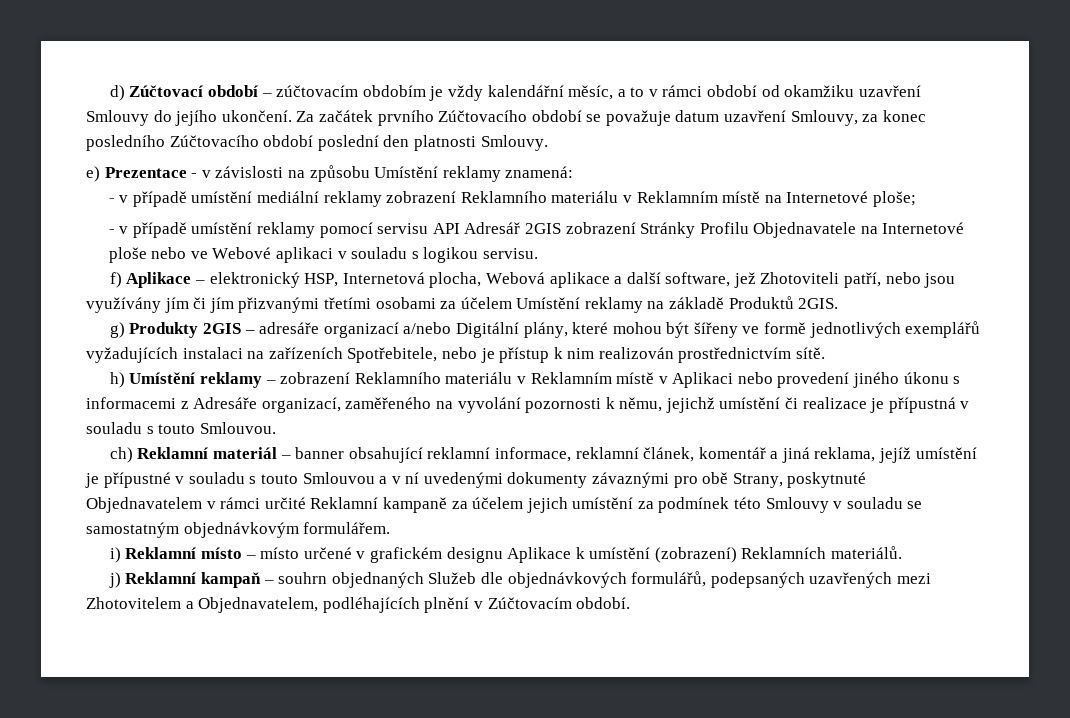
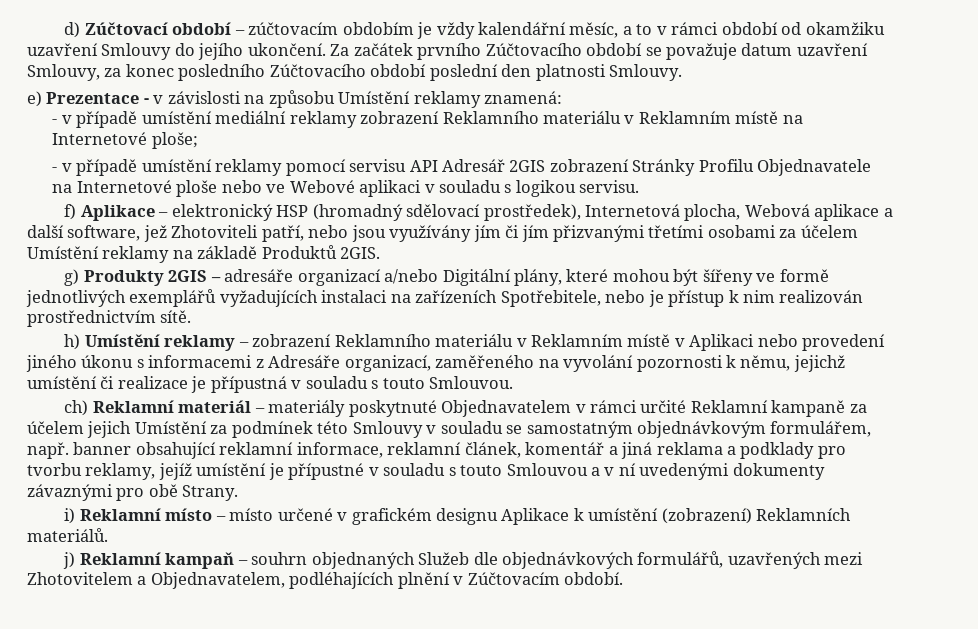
[304,273,339,287] HSP, -> [276,204,581,221] HSP (hromadný sdělovací prostředek),
(291, 457) none -> [268,400,867,417] [27,421,872,438] [27,442,69,459] materiály poskytnuté Objednavatelem v rámci určité Reklamní kampaně za účelem jejich Umístění za podmínek této Smlouvy v souladu se samostatným objednávkovým formulářem, např.
[814,447,876,462] reklama, -> [656,442,846,459] [27,463,156,480] reklama a podklady pro tvorbu reklamy,
[732,472,867,488] [86,497,923,513] [86,522,391,538] Strany, poskytnuté Objednavatelem v rámci určité Reklamní kampaně za účelem jejich umístění za podmínek této Smlouvy v souladu se samostatným objednávkovým formulářem. -> [182,485,239,501] Strany.
[710,572,805,588] podepsaných -> (724, 559) none

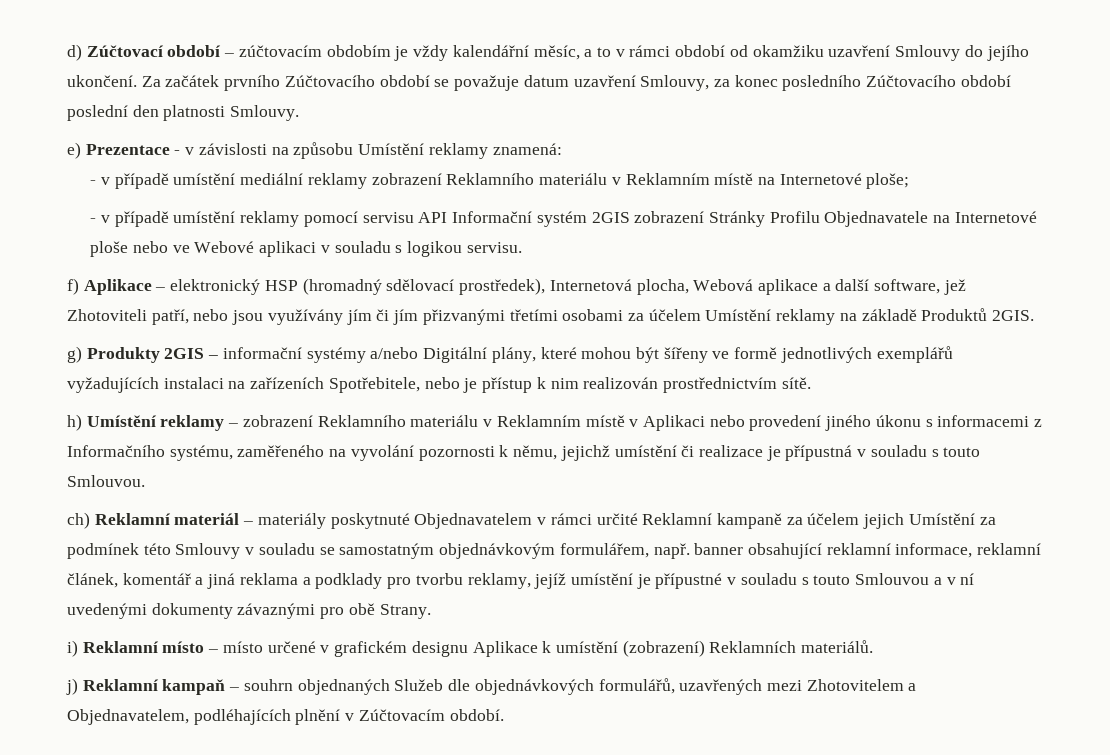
[441,159,505,172] Adresář -> [452,211,587,227] Informační systém
[224,269,381,286] adresáře organizací -> [222,347,366,363] informační systémy
[268,355,431,372] Adresáře organizací, -> [67,445,233,461] Informačního systému,

